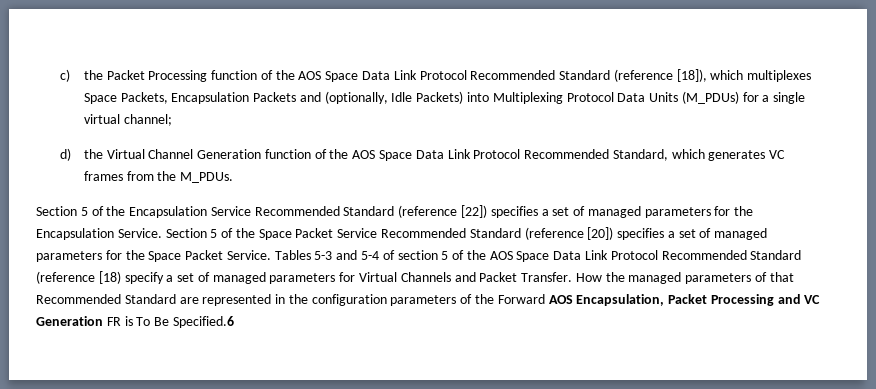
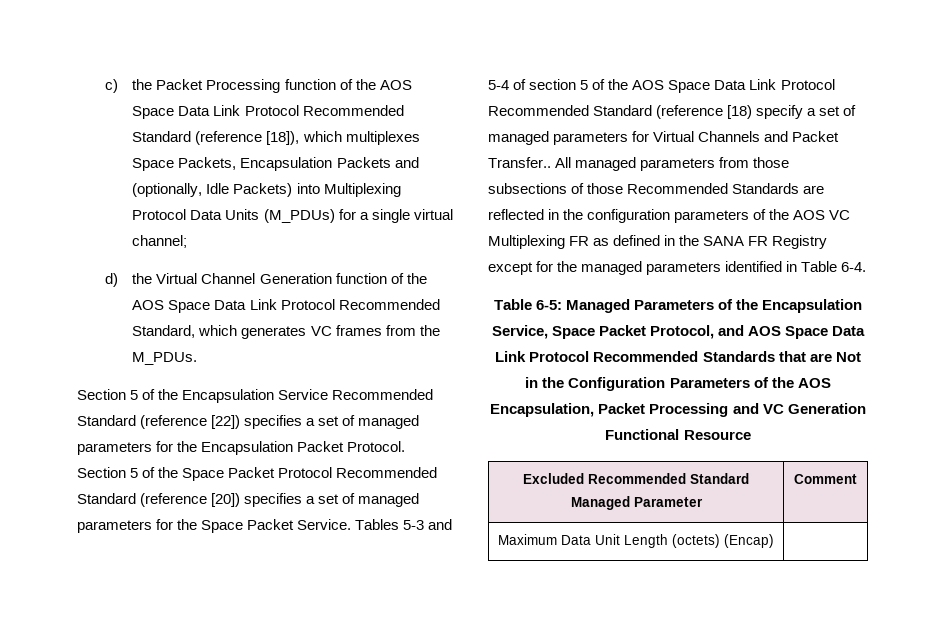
[117,228,162,238] Service. -> [297,441,406,452] Packet Protocol.
[337,228,378,238] Service -> [278,467,333,478] Protocol
[521,272,794,284] [36,294,272,306] Transfer. How the managed parameters of that Recommended Standard are represented -> [488,157,790,171] [488,183,825,194] [488,209,544,220] Transfer.. All managed parameters from those subsections of those Recommended Standards are reflected
[497,294,545,304] Forward -> [793,210,851,220] [488,235,828,249] [488,261,867,275] [493,299,863,313] [491,325,866,339] [495,351,861,362] [525,377,794,391] AOS VC Multiplexing FR as defined in the SANA FR Registry except for the managed parameters identified in Table 6-4. // Table 6-5: Managed Parameters of the Encapsulation Service, Space Packet Protocol, and AOS Space Data Link Protocol Recommended Standards that are Not in the Configuration Parameters of the
[106,316,234,328] FR is To Be Specified.6 -> [605,429,751,440] [523,473,749,484] [570,496,703,510] [794,474,857,484] [498,534,774,548] Functional Resource // Excluded Recommended Standard Managed Parameter | Comment // Maximum Data Unit Length (octets) (Encap) |

